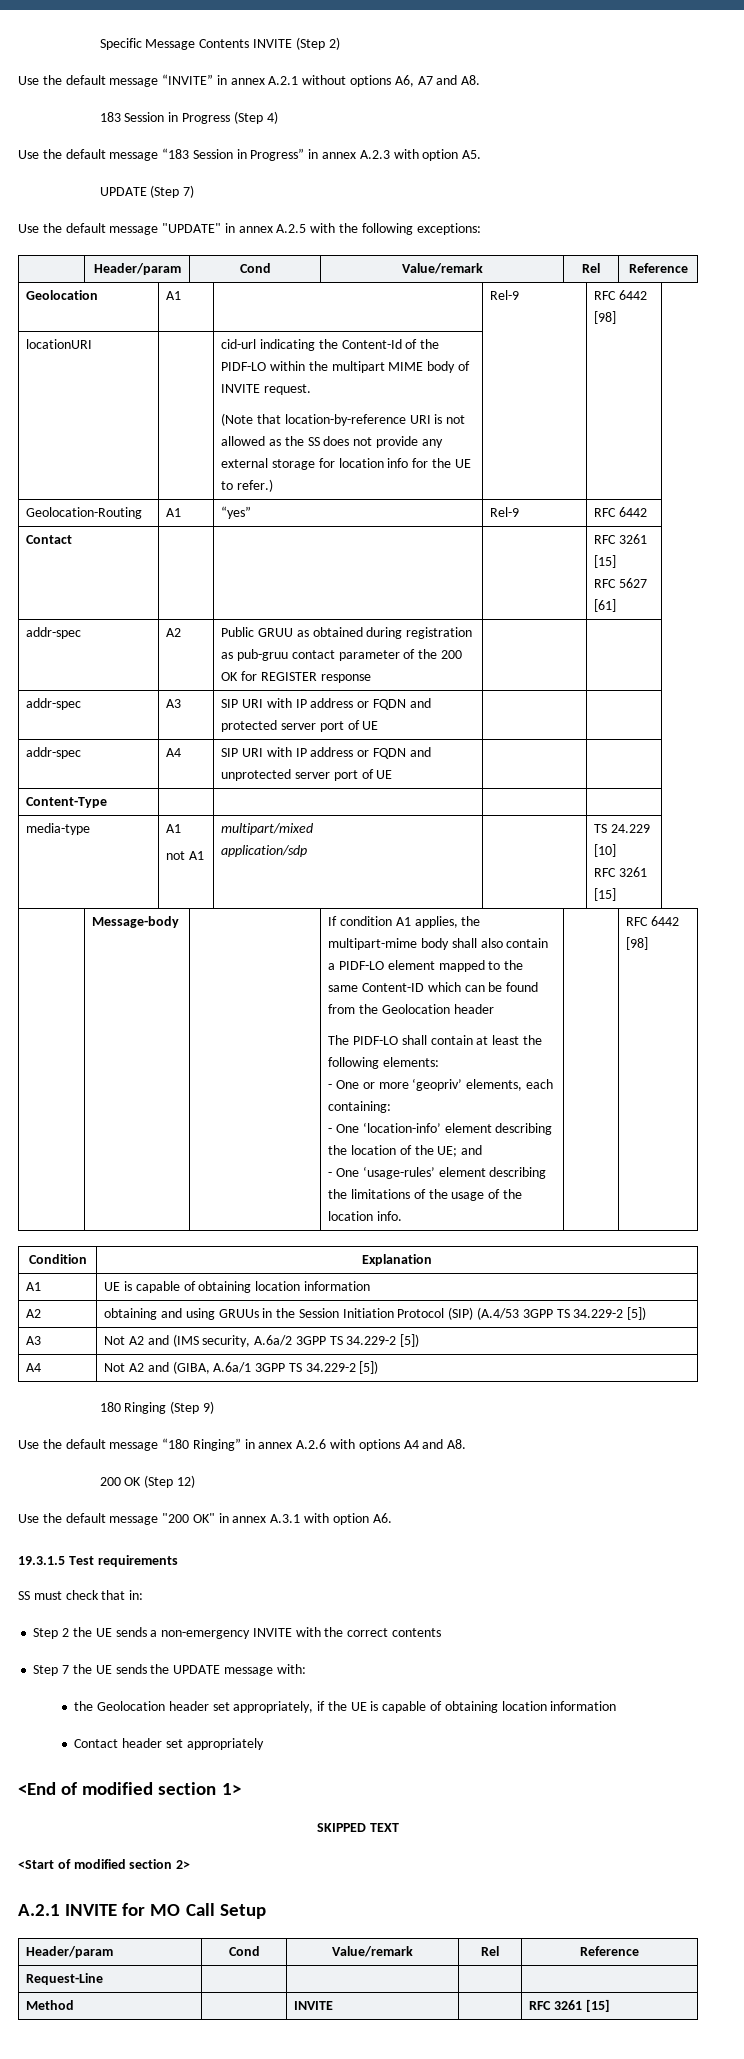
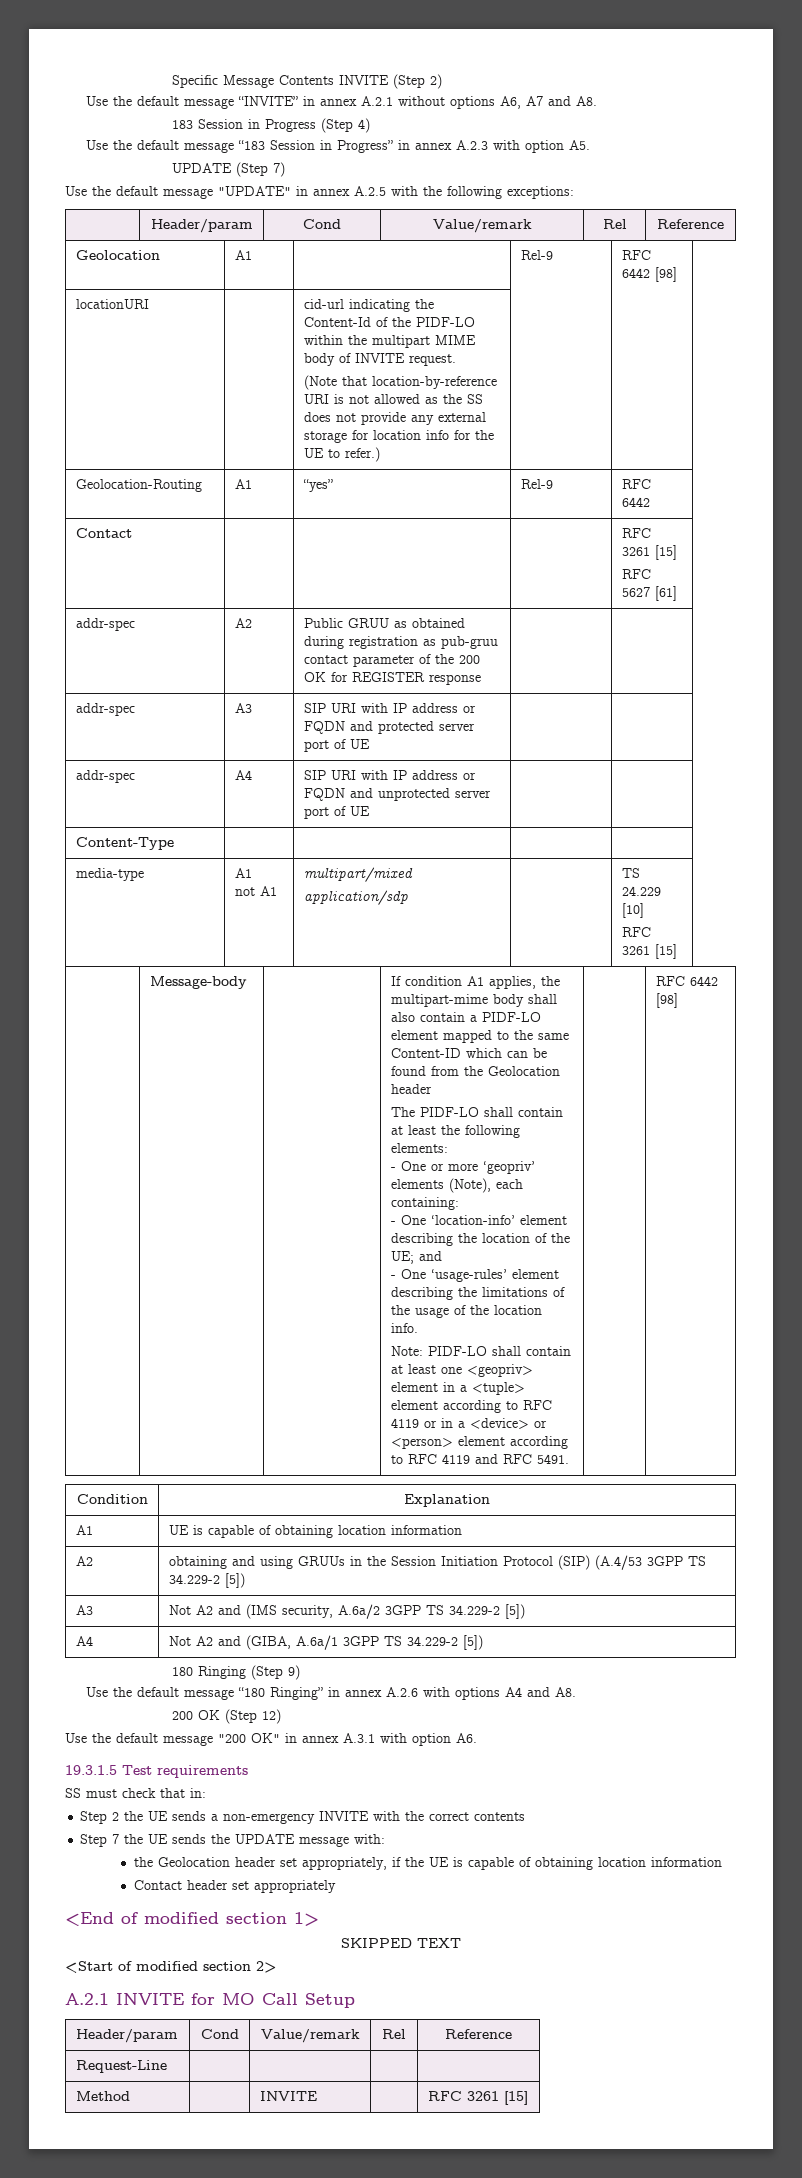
[466,1079,523,1091] elements, -> [390,1178,491,1193] elements (Note),
(403, 1216) none -> [390,1346,571,1356] [390,1364,533,1377] [390,1382,525,1395] [390,1400,552,1413] [390,1418,547,1429] [390,1436,568,1449] [390,1454,569,1464] // Note: PIDF-LO shall contain at least one <geopriv> element in a <tuple> element according to RFC 4119 or in a <device> or <person> element according to RFC 4119 and RFC 5491.

